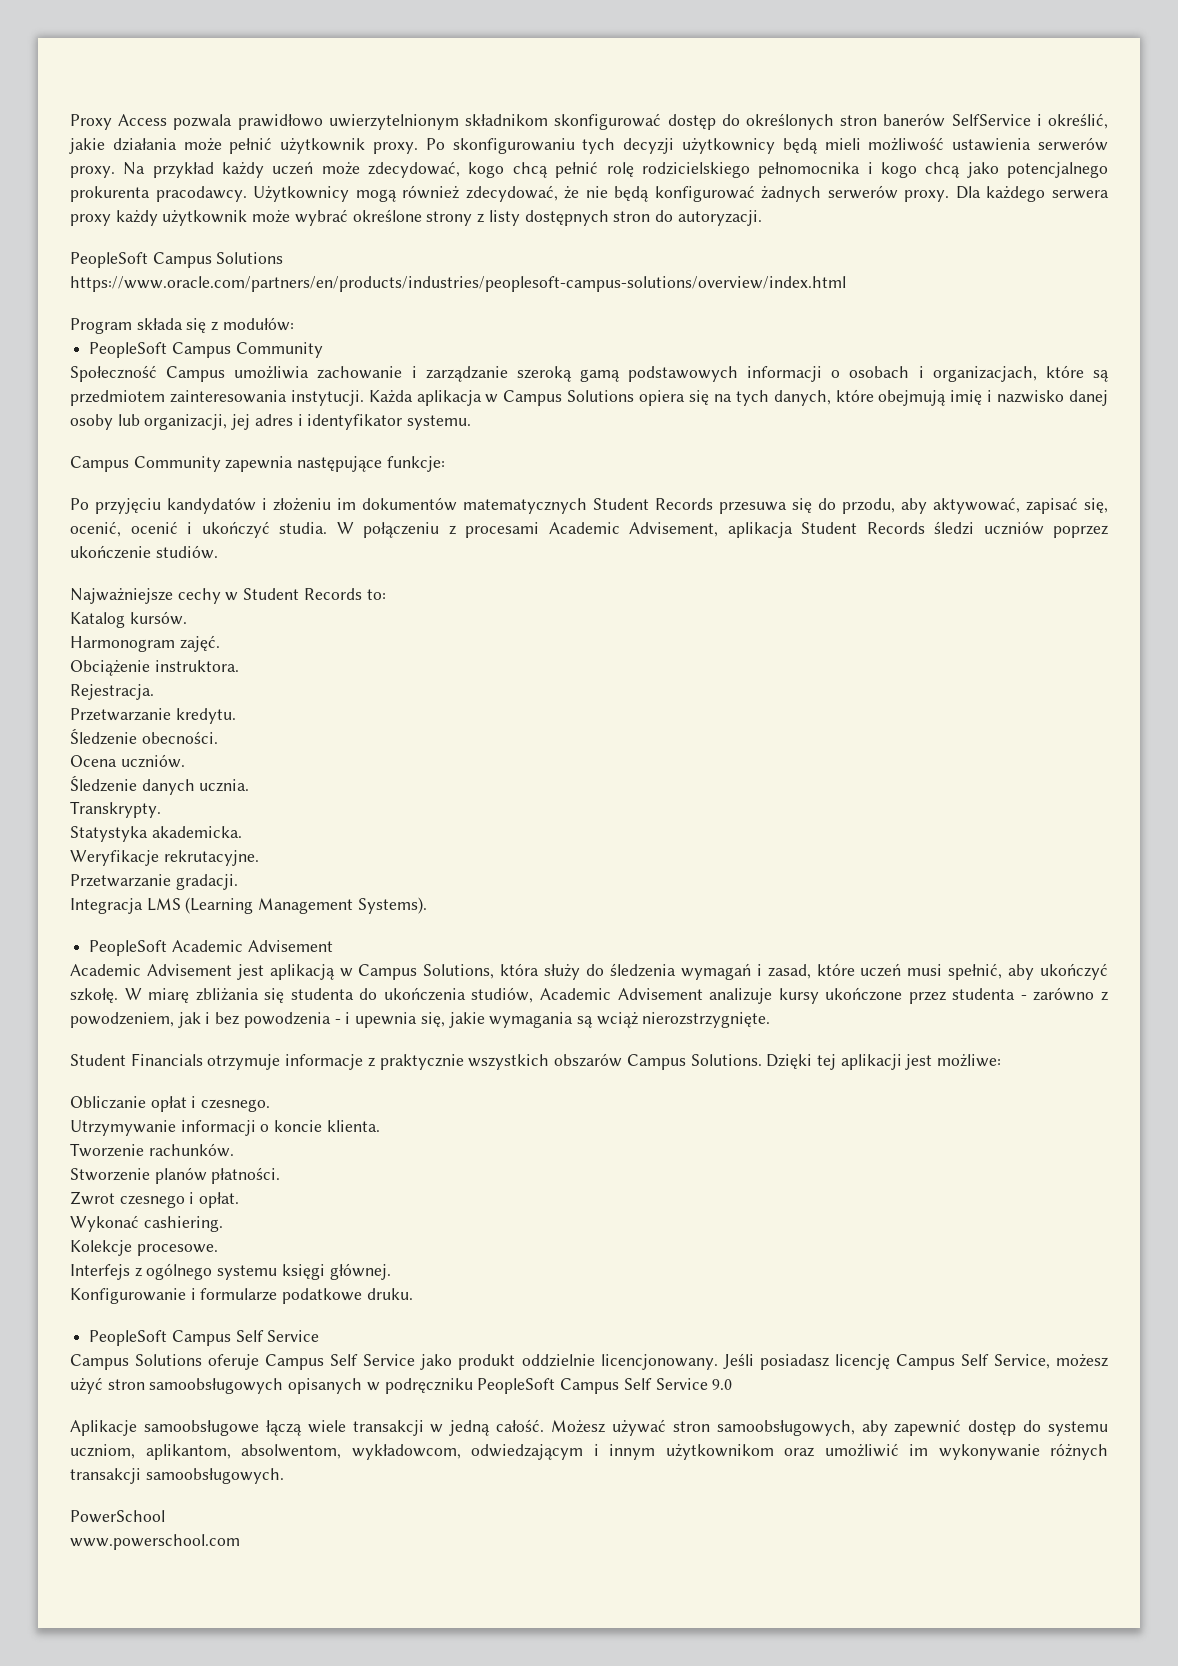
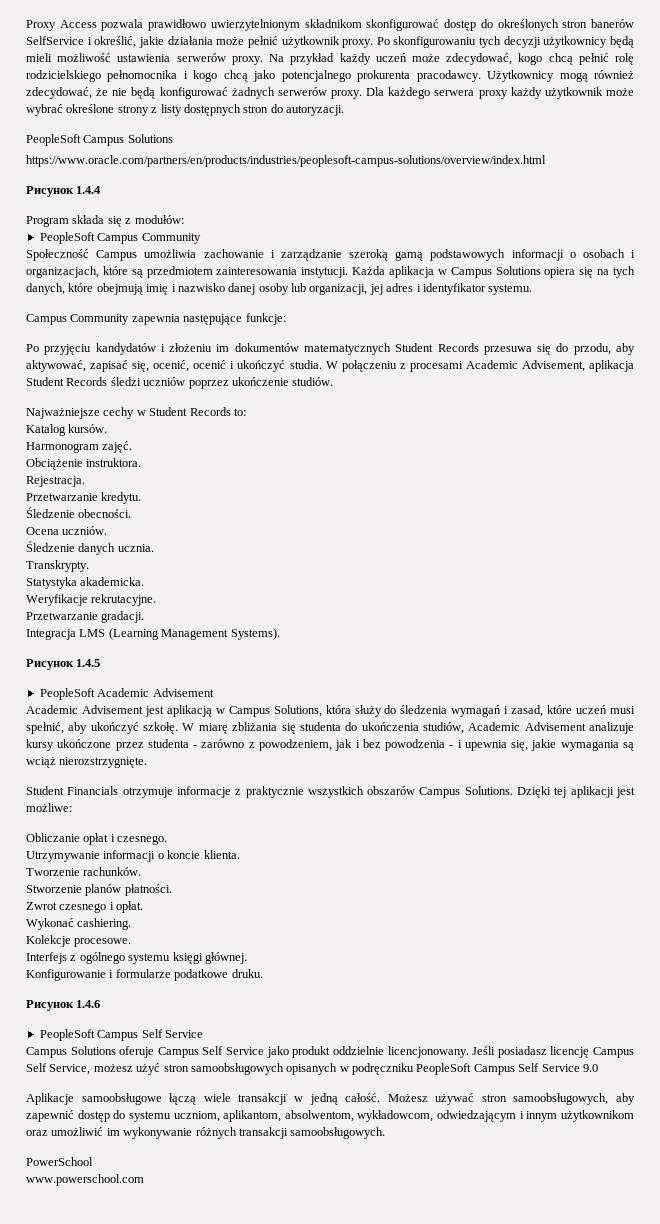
(846, 284) none -> [26,186,102,197] // Рисунок 1.4.4
(427, 905) none -> [26,659,101,670] // Рисунок 1.4.5
(413, 1294) none -> [26,1000,101,1011] // Рисунок 1.4.6

